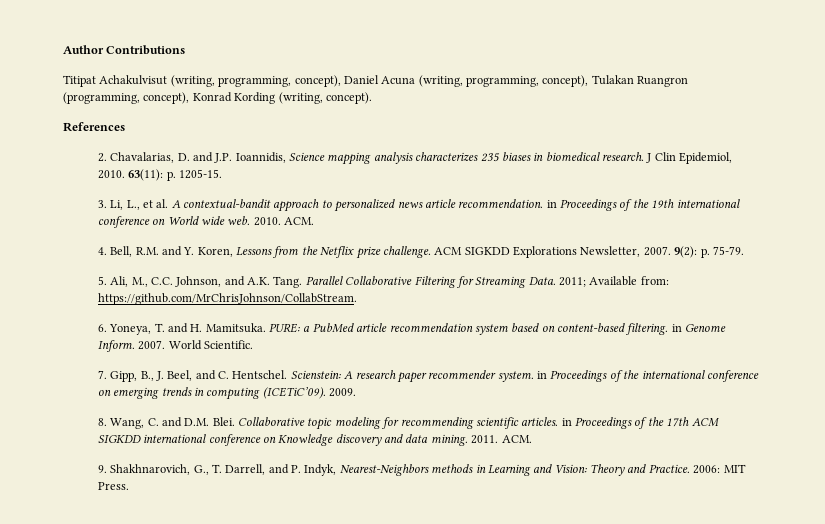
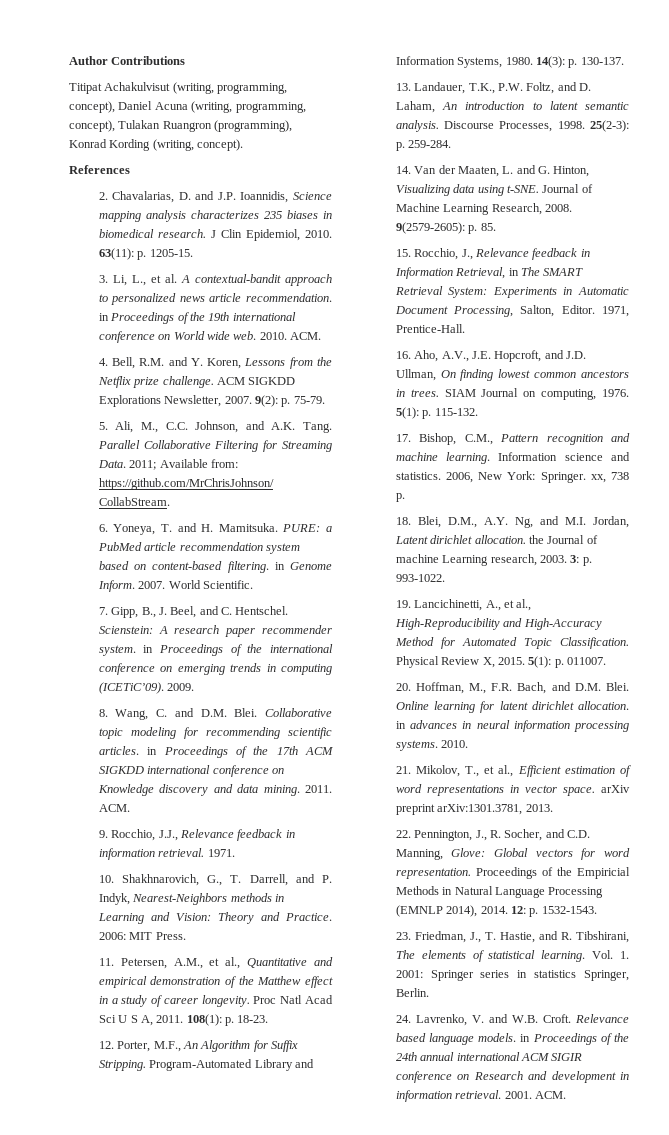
[63,92,190,104] (programming, concept), -> [214,120,293,132] (programming),
(107, 469) none -> [111,829,295,841] [98,848,235,860] [98,875,114,883] Rocchio, J.J., Relevance feedback in information retrieval. 1971. // 10.
(129, 486) none -> [98,957,333,969] [98,976,333,988] [98,995,333,1007] [98,1014,269,1026] [98,1040,299,1052] [98,1059,314,1071] [395,56,624,68] [395,82,592,94] [395,101,629,113] [395,120,629,132] [395,140,452,151] [395,165,590,177] [395,184,593,196] [395,203,572,215] [395,222,496,234] [395,248,590,260] [394,267,584,279] [394,286,629,298] [394,305,629,317] [395,324,465,333] [395,350,587,362] [395,369,629,381] [395,388,629,400] [395,407,478,419] [395,433,630,445] [395,452,630,464] [395,471,629,483] [395,493,405,502] [395,516,629,528] [394,535,598,544] [395,554,592,566] [395,574,445,582] [395,599,532,611] [394,618,602,630] [394,637,629,649] [395,656,607,668] [395,682,629,694] [395,701,629,713] [395,720,629,732] [395,740,469,751] [395,765,631,777] [395,784,630,796] [395,804,553,815] [395,829,591,841] [395,848,630,860] [395,867,630,879] [395,886,604,898] [395,905,597,917] [395,931,629,943] [395,950,629,962] [395,970,629,981] [395,988,429,997] [395,1014,629,1026] [395,1033,629,1045] [395,1052,583,1061] [395,1071,629,1083] [395,1090,566,1102] // 11. Petersen, A.M., et al., Quantitative and empirical demonstration of the Matthew effect in a study of career longevity. Proc Natl Acad Sci U S A, 2011. 108(1): p. 18-23. // 12. Porter, M.F., An Algorithm for Suffix Stripping. Program-Automated Library and Information Systems, 1980. 14(3): p. 130-137. // 13. Landauer, T.K., P.W. Foltz, and D. Laham, An introduction to latent semantic analysis. Discourse Processes, 1998. 25(2-3): p. 259-284. // 14. Van der Maaten, L. and G. Hinton, Visualizing data using t-SNE. Journal of Machine Learning Research, 2008. 9(2579-2605): p. 85. // 15. Rocchio, J., Relevance feedback in Information Retrieval, in The SMART Retrieval System: Experiments in Automatic Document Processing, Salton, Editor. 1971, Prentice-Hall. // 16. Aho, A.V., J.E. Hopcroft, and J.D. Ullman, On finding lowest common ancestors in trees. SIAM Journal on computing, 1976. 5(1): p. 115-132. // 17. Bishop, C.M., Pattern recognition and machine learning. Information science and statistics. 2006, New York: Springer. xx, 738 p. // 18. Blei, D.M., A.Y. Ng, and M.I. Jordan, Latent dirichlet allocation. the Journal of machine Learning research, 2003. 3: p. 993-1022. // 19. Lancichinetti, A., et al., High-Reproducibility and High-Accuracy Method for Automated Topic Classification. Physical Review X, 2015. 5(1): p. 011007. // 20. Hoffman, M., F.R. Bach, and D.M. Blei. Online learning for latent dirichlet allocation. in advances in neural information processing systems. 2010. // 21. Mikolov, T., et al., Efficient estimation of word representations in vector space. arXiv preprint arXiv:1301.3781, 2013. // 22. Pennington, J., R. Socher, and C.D. Manning, Glove: Global vectors for word representation. Proceedings of the Empiricial Methods in Natural Language Processing (EMNLP 2014), 2014. 12: p. 1532-1543. // 23. Friedman, J., T. Hastie, and R. Tibshirani, The elements of statistical learning. Vol. 1. 2001: Springer series in statistics Springer, Berlin. // 24. Lavrenko, V. and W.B. Croft. Relevance based language models. in Proceedings of the 24th annual international ACM SIGIR conference on Research and development in information retrieval. 2001. ACM.

